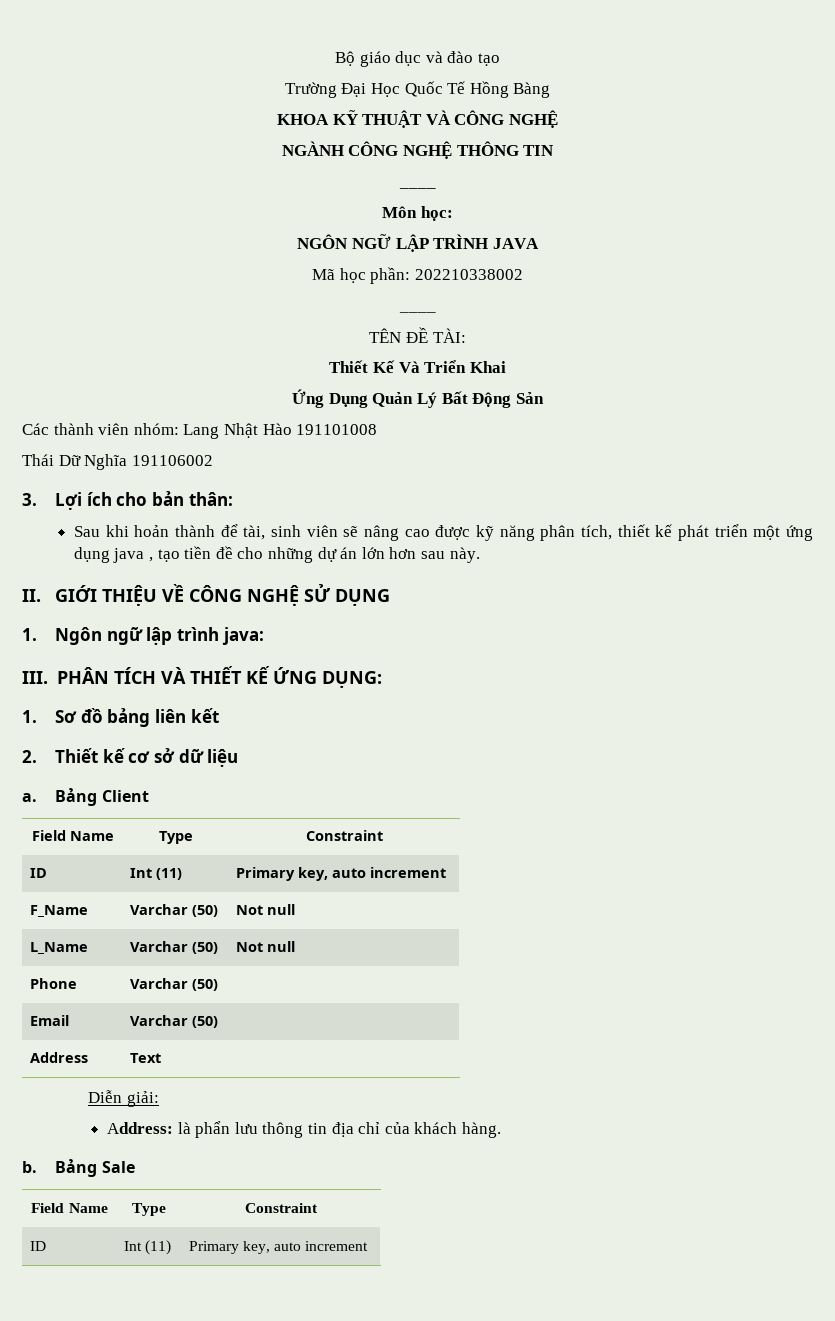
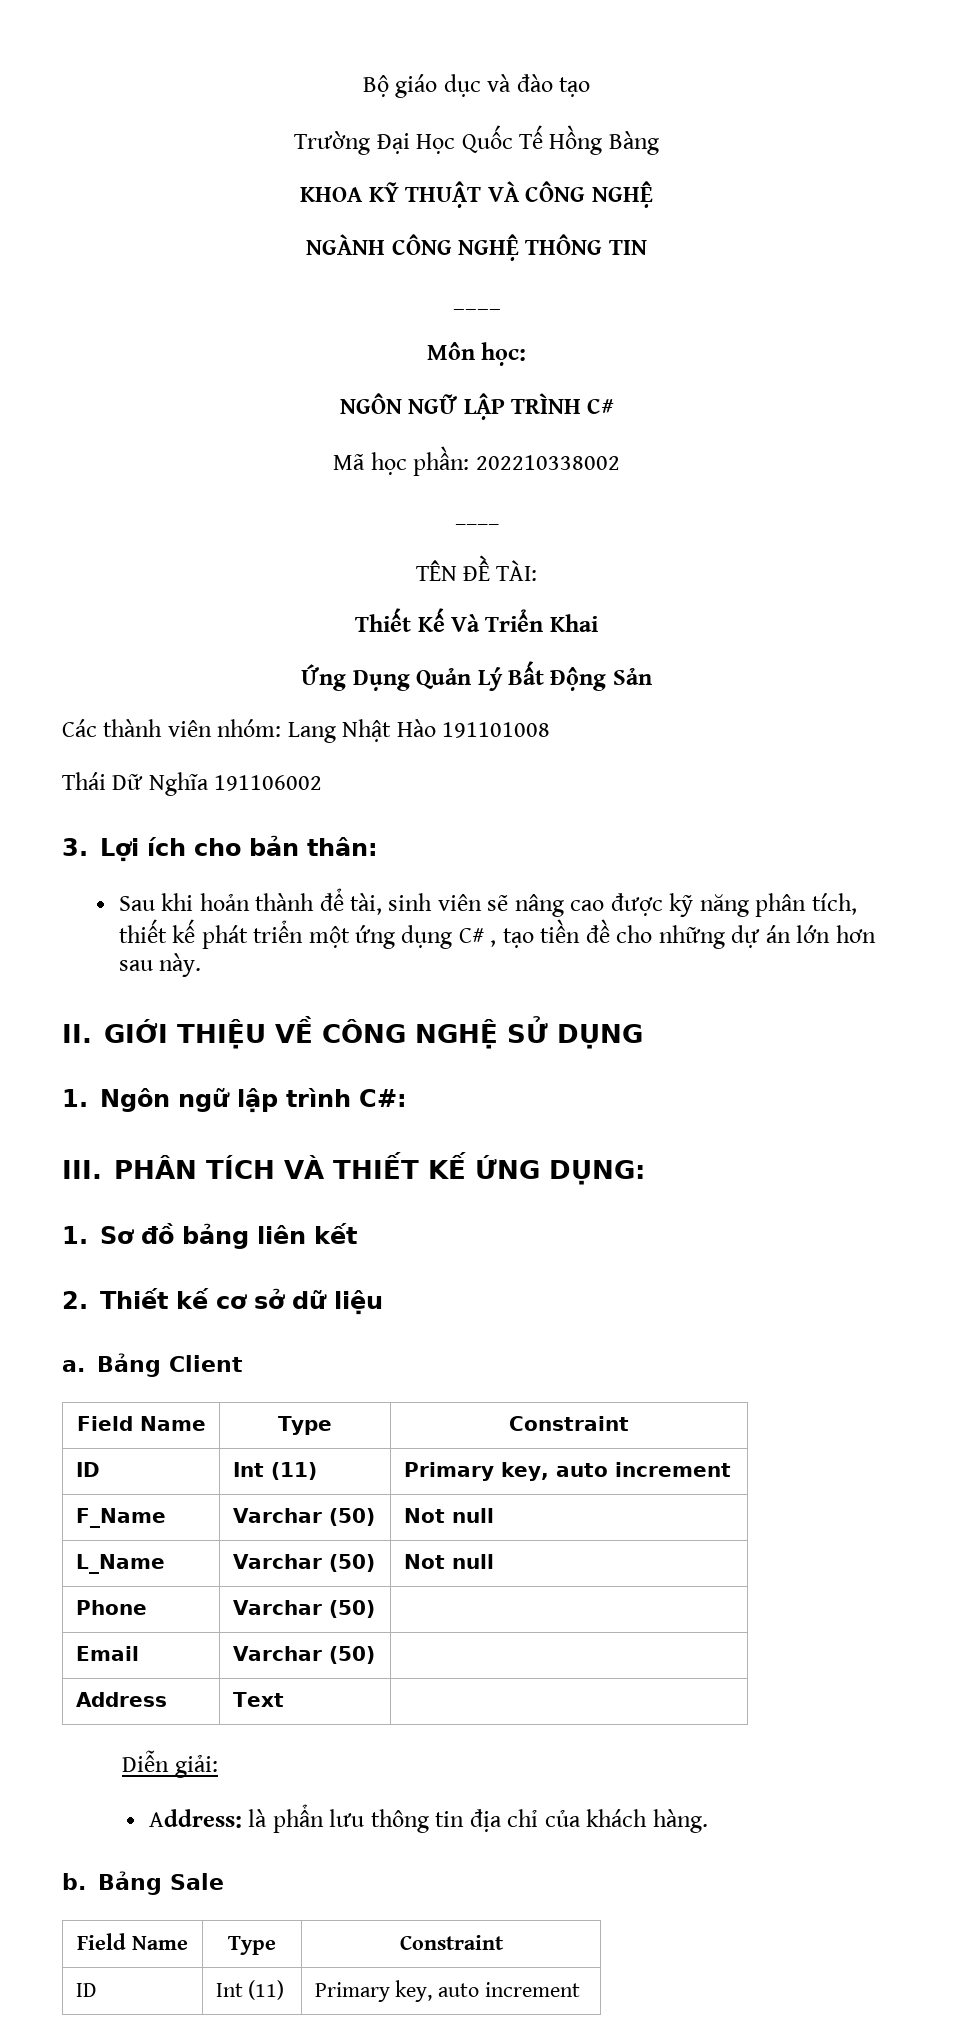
[492,238,539,249] JAVA -> [587,399,615,414] C#
[113,548,145,563] java -> [458,928,484,943] C#
[221,627,264,645] java: -> [359,1089,407,1107] C#:

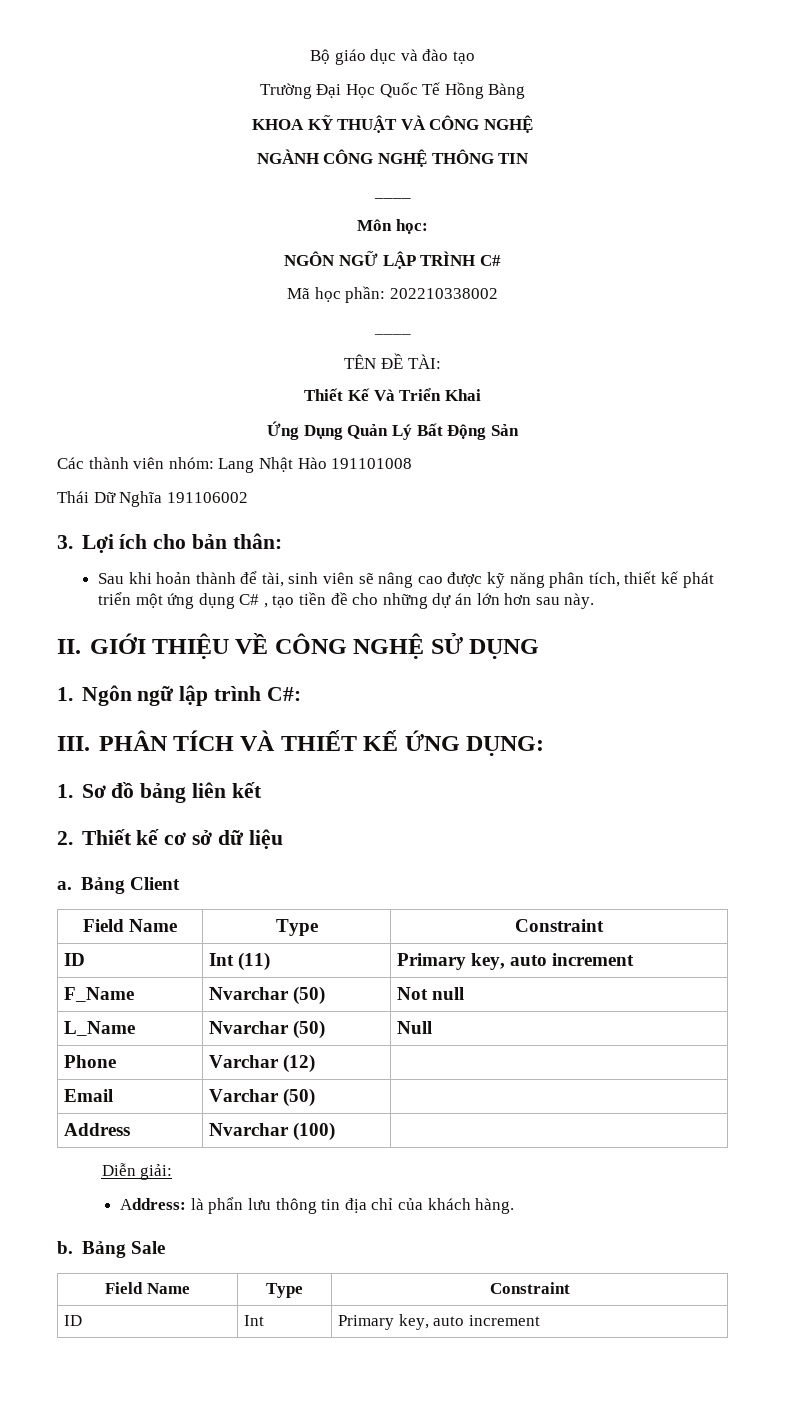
[232,1508,322,1523] Varchar -> [208,987,289,1000] Nvarchar
[232,1554,375,1572] [403,1554,494,1569] Varchar (50) | Not null -> [208,1020,326,1039] [396,1021,432,1034] Nvarchar (50) | Null
[328,1600,375,1618] (50) -> [283,1054,316,1073] (12)
[232,1692,284,1707] Text -> [208,1122,336,1141] Nvarchar (100)
[248,1980,285,2000] (11) -> (264, 1320) none

